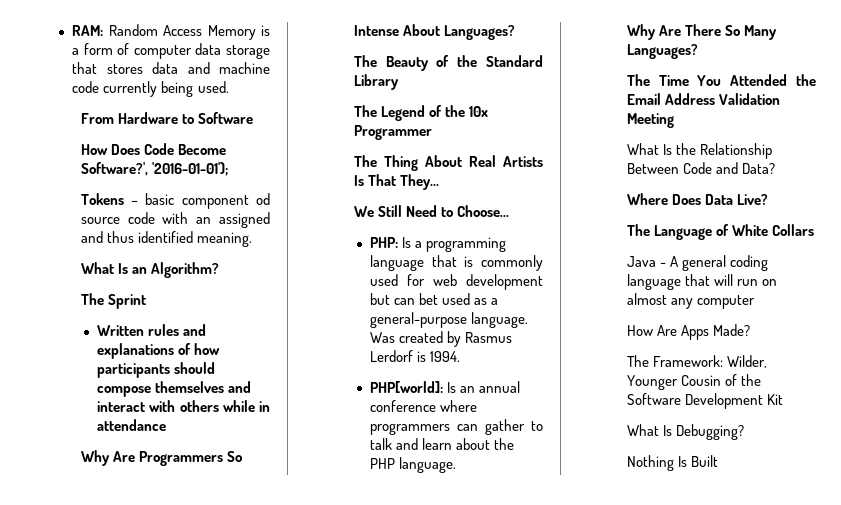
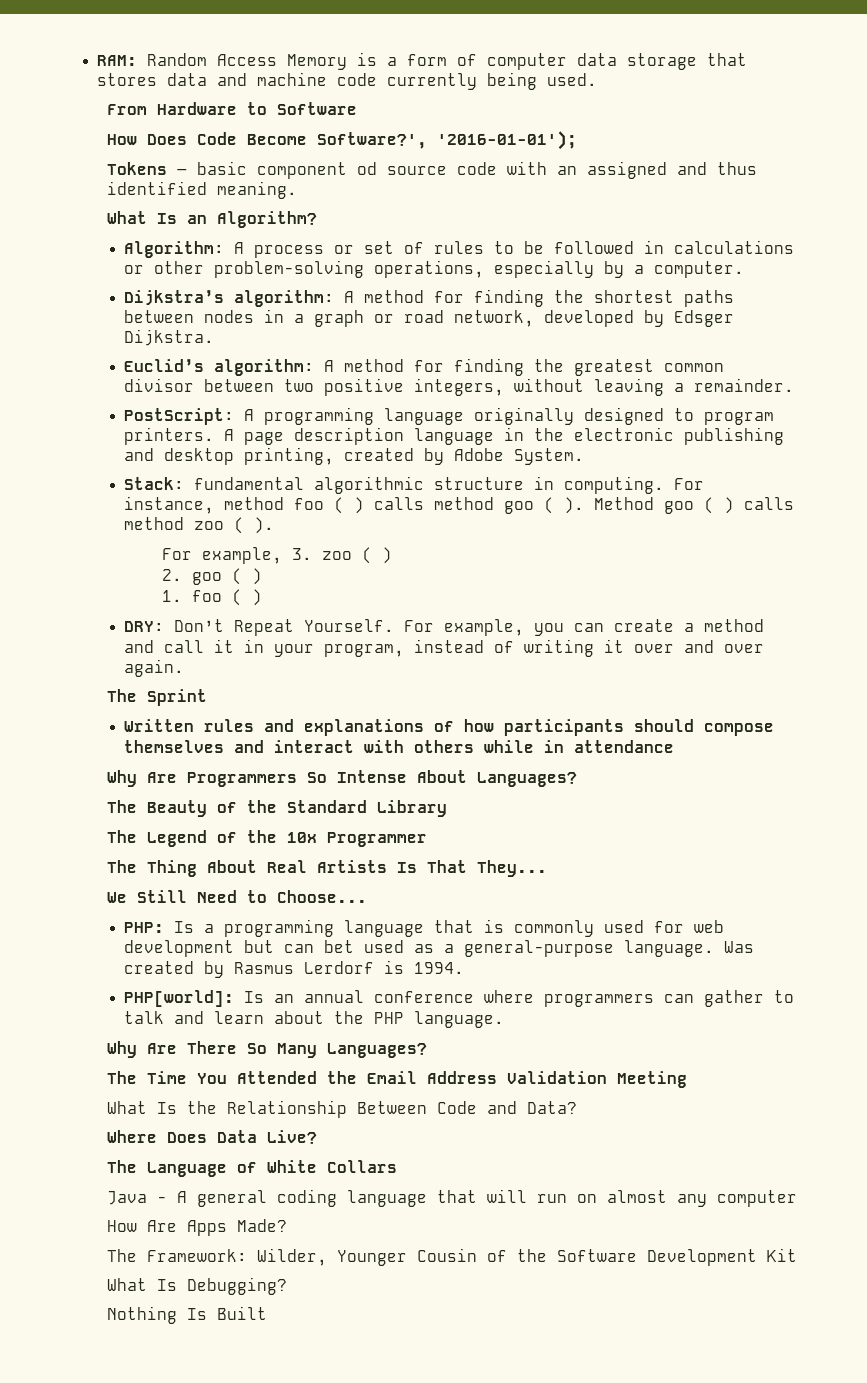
(219, 270) none -> [124,240,795,258] [124,260,745,278] [124,289,735,307] [124,309,735,327] [124,329,215,346] [124,358,725,376] [124,378,795,396] [124,407,775,425] [124,427,785,445] [124,447,585,465] [124,476,705,494] [124,496,795,514] [124,517,275,534] [162,547,393,564] [162,568,263,585] [162,589,263,606] [124,619,765,636] [124,639,765,657] [124,659,185,677] // Algorithm: A process or set of rules to be followed in calculations or other problem-solving operations, especially by a computer. // Dijkstra’s algorithm: A method for finding the shortest paths between nodes in a graph or road network, developed by Edsger Dijkstra. // Euclid’s algorithm: A method for finding the greatest common divisor between two positive integers, without leaving a remainder. // PostScript: A programming language originally designed to program printers. A page description language in the electronic publishing and desktop printing, created by Adobe System. // Stack: fundamental algorithmic structure in computing. For instance, method foo ( ) calls method goo ( ). Method goo ( ) calls method zoo ( ). // For example, 3. zoo ( ) // 2. goo ( ) // 1. foo ( ) // DRY: Don’t Repeat Yourself. For example, you can create a method and call it in your program, instead of writing it over and over again.

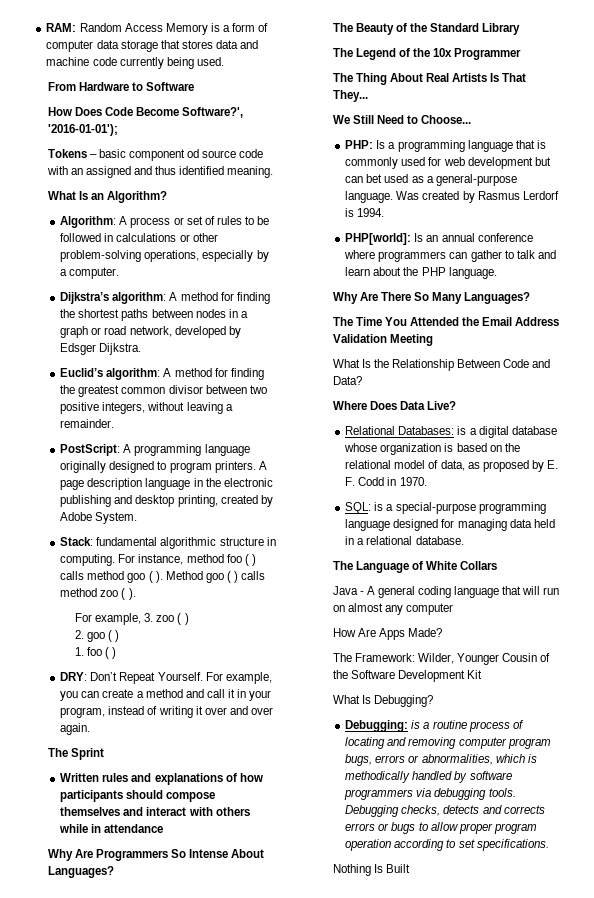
(318, 1137) none -> [345,426,557,438] [344,443,520,455] [345,460,558,472] [345,477,427,486] [345,502,546,514] [345,519,555,531] [345,536,464,545] // Relational Databases: is a digital database whose organization is based on the relational model of data, as proposed by E. F. Codd in 1970. // SQL: is a special-purpose programming language designed for managing data held in a relational database.
(288, 1286) none -> [345,720,524,732] [345,737,551,749] [345,754,537,766] [345,771,512,783] [344,788,516,800] [345,805,545,817] [345,822,537,834] [345,839,549,851] // Debugging: is a routine process of locating and removing computer program bugs, errors or abnormalities, which is methodically handled by software programmers via debugging tools. Debugging checks, detects and corrects errors or bugs to allow proper program operation according to set specifications.

